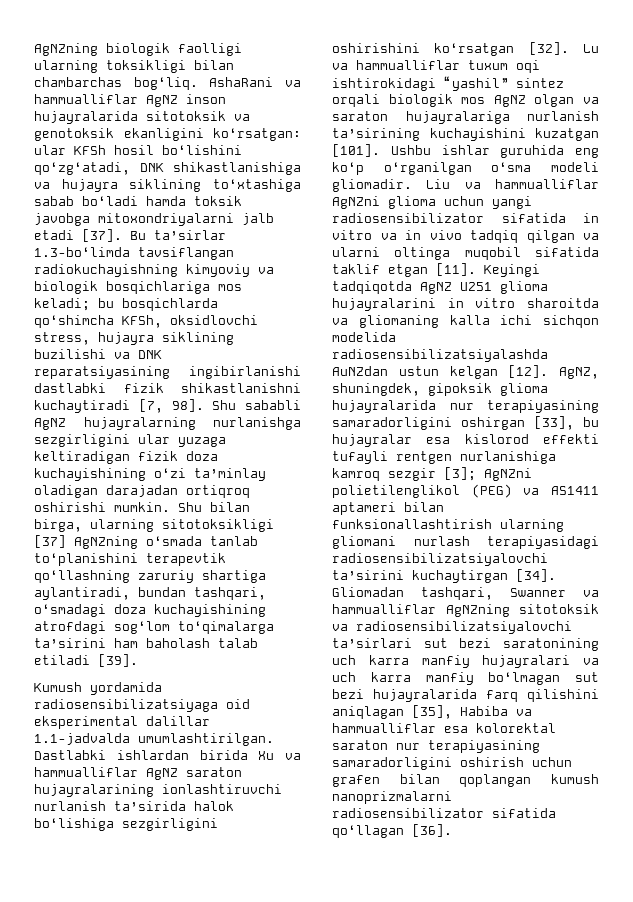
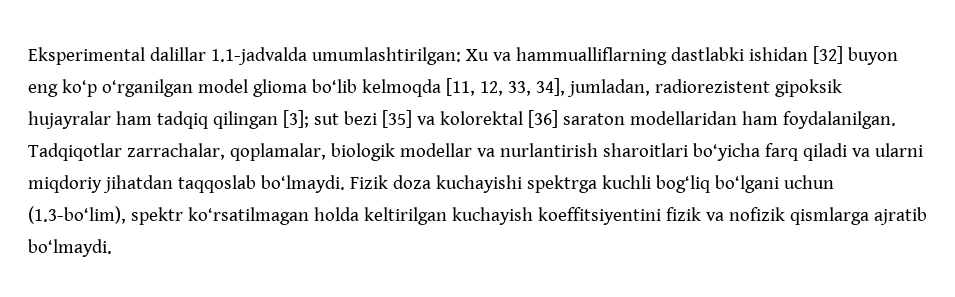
[34,43,242,56] [34,60,234,73] [34,77,301,90] [34,94,226,107] [34,111,250,124] [34,128,301,141] [34,145,242,155] [34,162,301,175] [34,179,301,192] [34,196,242,206] [34,213,274,226] [34,229,226,242] [34,247,234,260] [34,264,274,277] [34,281,242,294] [34,298,218,311] [34,315,258,328] [34,332,234,345] [34,349,162,359] [34,366,301,379] [34,383,301,393] [34,399,301,413] [34,417,301,430] [34,434,226,447] [34,451,218,464] [34,468,266,481] [34,485,250,498] [34,502,250,512] [34,519,274,532] [34,535,258,549] [34,553,226,566] [34,570,266,583] [34,587,266,600] [34,604,266,617] [34,621,274,634] [34,638,258,648] [34,654,138,667] [34,682,162,695] [34,699,250,712] [34,716,210,729] [34,733,274,746] [34,750,301,760] [34,767,242,780] [34,784,282,797] [34,801,234,811] [34,818,218,831] [332,42,599,56] [332,60,540,73] [332,76,564,91] [332,94,599,107] [332,111,599,124] [332,128,599,141] [332,144,599,158] [332,162,599,175] [332,179,599,192] [332,196,532,209] [332,213,599,223] [332,230,599,243] [332,247,599,260] [332,263,540,277] [332,281,548,294] [332,298,599,311] [332,315,599,328] [332,332,396,342] [332,349,548,362] [332,365,599,379] [332,383,548,396] [332,400,599,413] [332,416,599,430] [332,434,599,447] [332,451,556,464] [332,467,532,481] [332,484,599,498] [332,502,444,515] [332,519,564,532] [332,536,599,549] [332,553,548,566] [332,569,556,583] [332,587,599,600] [332,604,599,617] [332,621,572,634] [332,638,599,651] [332,655,599,668] [332,672,599,685] [332,689,599,702] [332,705,532,719] [332,723,556,733] [332,740,540,753] [332,757,572,770] [332,774,599,787] [332,791,452,804] [332,808,556,818] [332,824,452,838] AgNZning biologik faolligi ularning toksikligi bilan chambarchas bog‘liq. AshaRani va hammualliflar AgNZ inson hujayralarida sitotoksik va genotoksik ekanligini ko‘rsatgan: ular KFSh hosil bo‘lishini qo‘zg‘atadi, DNK shikastlanishiga va hujayra siklining to‘xtashiga sabab bo‘ladi hamda toksik javobga mitoxondriyalarni jalb etadi [37]. Bu ta’sirlar 1.3-bo‘limda tavsiflangan radiokuchayishning kimyoviy va biologik bosqichlariga mos keladi; bu bosqichlarda qo‘shimcha KFSh, oksidlovchi stress, hujayra siklining buzilishi va DNK reparatsiyasining ingibirlanishi dastlabki fizik shikastlanishni kuchaytiradi [7, 98]. Shu sababli AgNZ hujayralarning nurlanishga sezgirligini ular yuzaga keltiradigan fizik doza kuchayishining o‘zi ta’minlay oladigan darajadan ortiqroq oshirishi mumkin. Shu bilan birga, ularning sitotoksikligi [37] AgNZning o‘smada tanlab to‘planishini terapevtik qo‘llashning zaruriy shartiga aylantiradi, bundan tashqari, o‘smadagi doza kuchayishining atrofdagi sog‘lom to‘qimalarga ta’sirini ham baholash talab etiladi [39]. // Kumush yordamida radiosensibilizatsiyaga oid eksperimental dalillar 1.1-jadvalda umumlashtirilgan. Dastlabki ishlardan birida Xu va hammualliflar AgNZ saraton hujayralarining ionlashtiruvchi nurlanish ta’sirida halok bo‘lishiga sezgirligini oshirishini ko‘rsatgan [32]. Lu va hammualliflar tuxum oqi ishtirokidagi “yashil” sintez orqali biologik mos AgNZ olgan va saraton hujayralariga nurlanish ta’sirining kuchayishini kuzatgan [101]. Ushbu ishlar guruhida eng ko‘p o‘rganilgan o‘sma modeli gliomadir. Liu va hammualliflar AgNZni glioma uchun yangi radiosensibilizator sifatida in vitro va in vivo tadqiq qilgan va ularni oltinga muqobil sifatida taklif etgan [11]. Keyingi tadqiqotda AgNZ U251 glioma hujayralarini in vitro sharoitda va gliomaning kalla ichi sichqon modelida radiosensibilizatsiyalashda AuNZdan ustun kelgan [12]. AgNZ, shuningdek, gipoksik glioma hujayralarida nur terapiyasining samaradorligini oshirgan [33], bu hujayralar esa kislorod effekti tufayli rentgen nurlanishiga kamroq sezgir [3]; AgNZni polietilenglikol (PEG) va AS1411 aptameri bilan funksionallashtirish ularning gliomani nurlash terapiyasidagi radiosensibilizatsiyalovchi ta’sirini kuchaytirgan [34]. Gliomadan tashqari, Swanner va hammualliflar AgNZning sitotoksik va radiosensibilizatsiyalovchi ta’sirlari sut bezi saratonining uch karra manfiy hujayralari va uch karra manfiy bo‘lmagan sut bezi hujayralarida farq qilishini aniqlagan [35], Habiba va hammualliflar esa kolorektal saraton nur terapiyasining samaradorligini oshirish uchun grafen bilan qoplangan kumush nanoprizmalarni radiosensibilizator sifatida qo‘llagan [36]. -> [28,46,898,65] [28,78,842,97] [28,110,896,129] [28,143,923,161] [28,175,834,193] [28,206,927,225] [28,239,112,257] Eksperimental dalillar 1.1-jadvalda umumlashtirilgan: Xu va hammualliflarning dastlabki ishidan [32] buyon eng ko‘p o‘rganilgan model glioma bo‘lib kelmoqda [11, 12, 33, 34], jumladan, radiorezistent gipoksik hujayralar ham tadqiq qilingan [3]; sut bezi [35] va kolorektal [36] saraton modellaridan ham foydalanilgan. Tadqiqotlar zarrachalar, qoplamalar, biologik modellar va nurlantirish sharoitlari bo‘yicha farq qiladi va ularni miqdoriy jihatdan taqqoslab bo‘lmaydi. Fizik doza kuchayishi spektrga kuchli bog‘liq bo‘lgani uchun (1.3-bo‘lim), spektr ko‘rsatilmagan holda keltirilgan kuchayish koeffitsiyentini fizik va nofizik qismlarga ajratib bo‘lmaydi.

